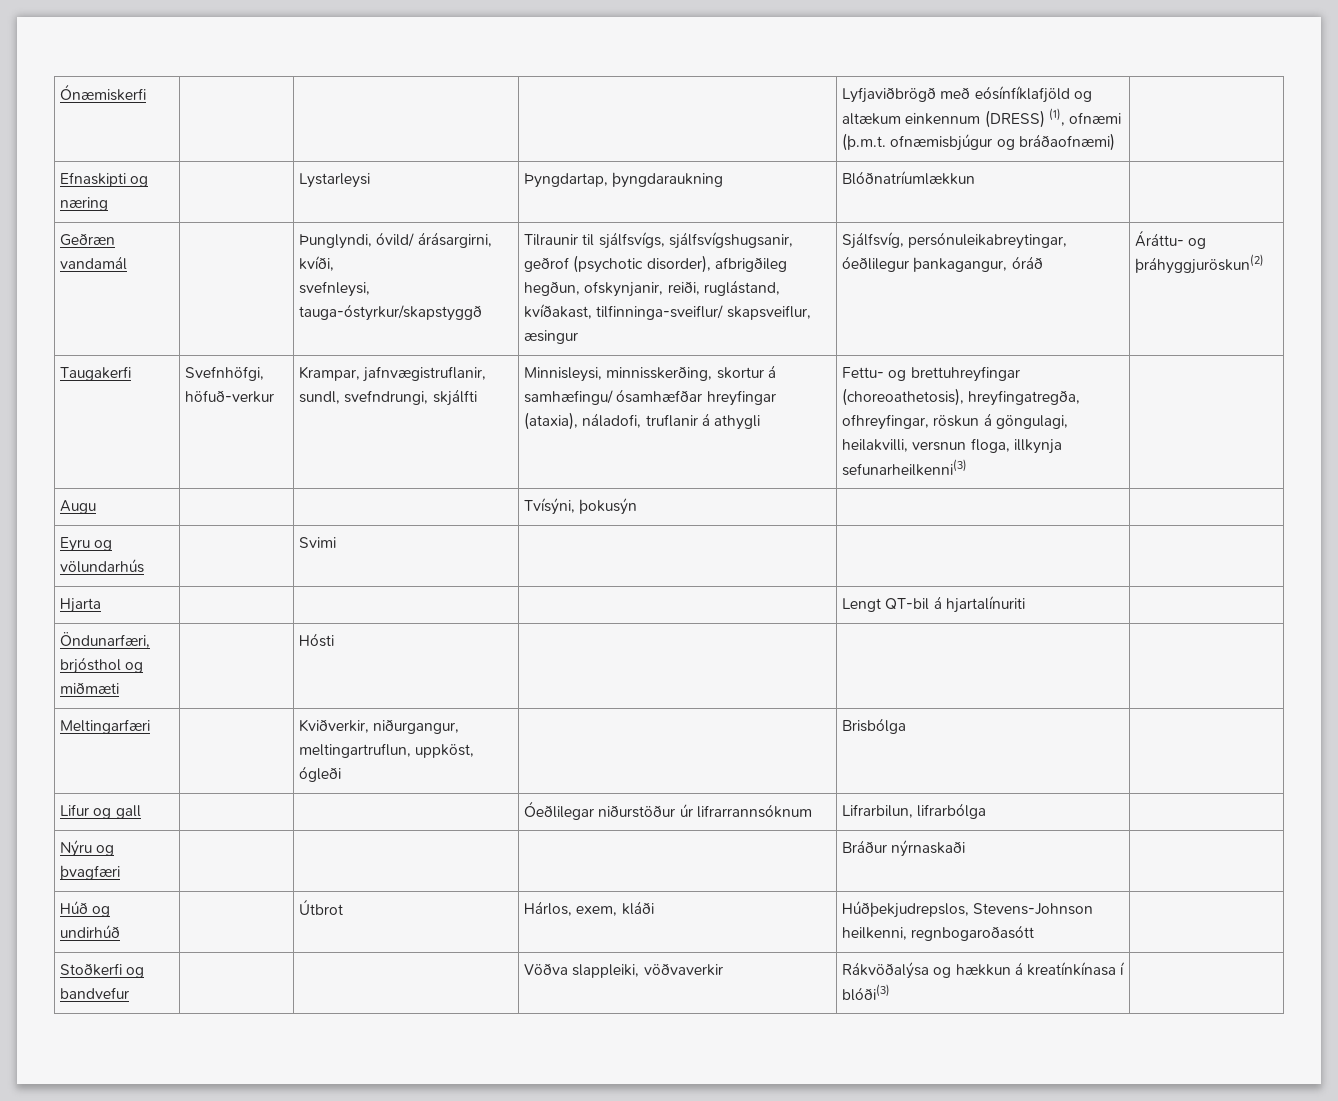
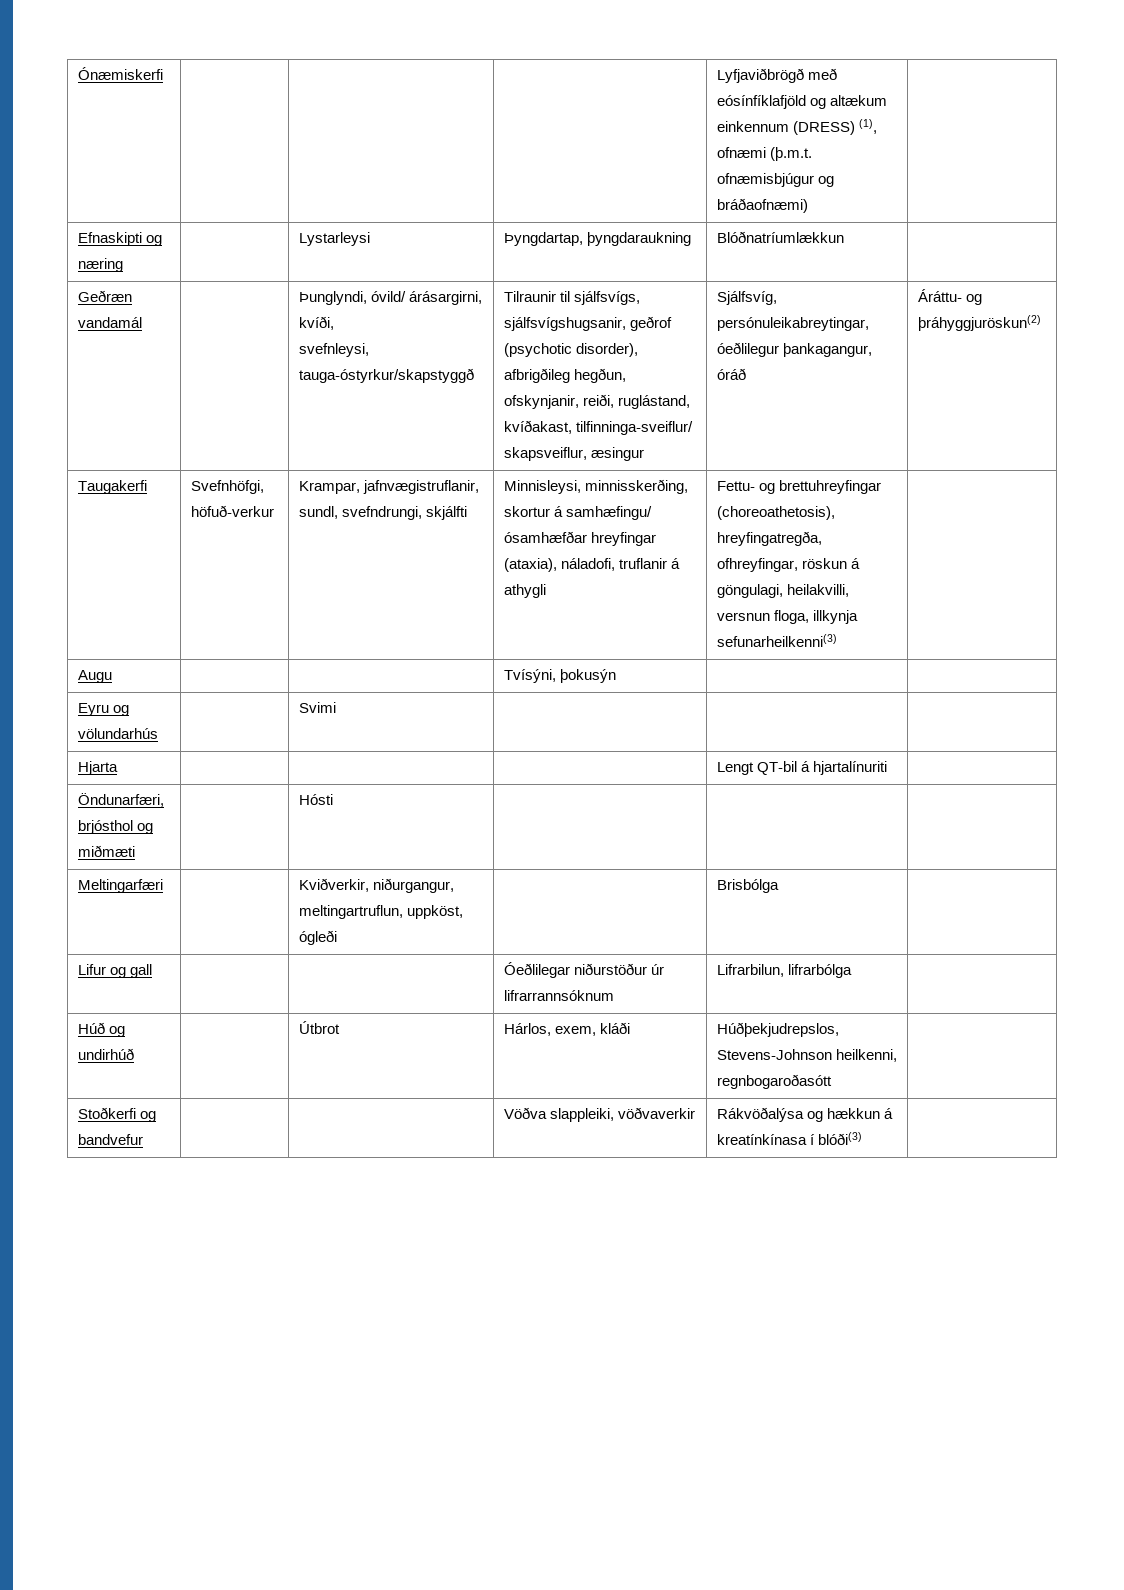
[60,840,115,857] [60,865,121,880] [842,840,966,857] // Nýru og þvagfæri | | | | Bráður nýrnaskaði | -> (852, 971) none

